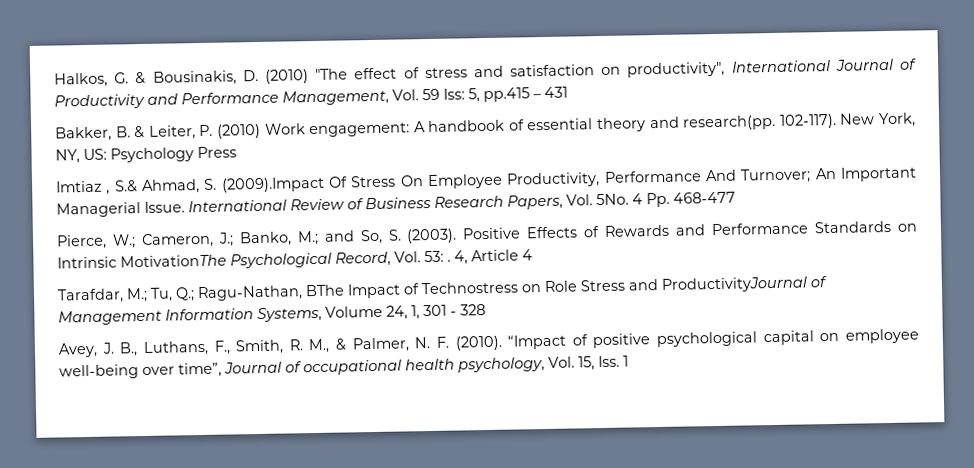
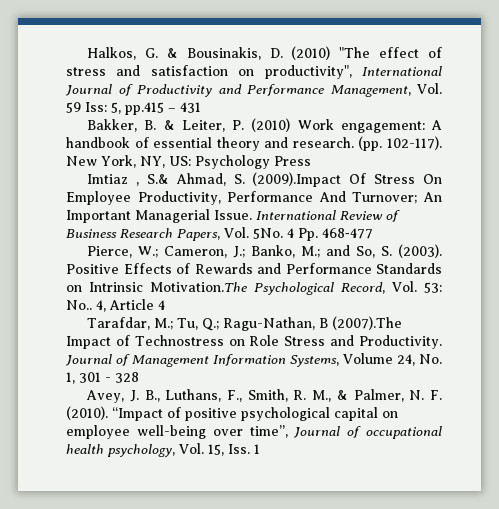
[682,114,777,131] research(pp. -> [292,136,383,151] research. (pp.
[120,254,227,268] MotivationThe -> [150,282,247,292] Motivation.The
[447,259,451,262] . -> [66,300,92,310] No..
[305,284,345,297] BThe -> [319,316,403,330] B (2007).The
[661,276,808,293] ProductivityJournal -> [359,335,442,349] [65,354,112,366] Productivity. Journal
(408, 312) none -> [419,354,442,364] No.

